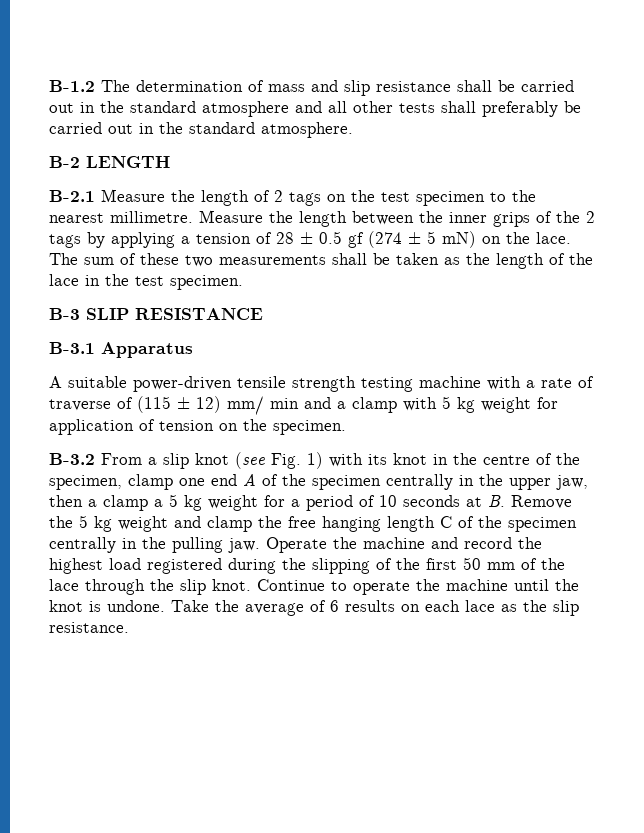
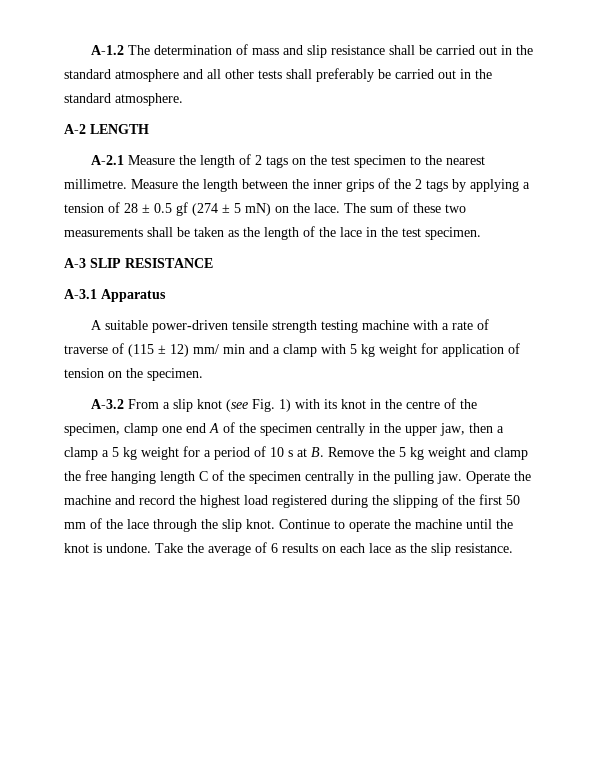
[49,80,95,92] B-1.2 -> [91,45,125,55] A-1.2
[49,156,80,168] B-2 -> [64,124,86,134] A-2
[49,190,95,202] B-2.1 -> [91,155,125,165] A-2.1
[49,308,80,320] B-3 -> [64,258,86,268] A-3
[49,342,95,354] B-3.1 -> [64,289,97,299] A-3.1
[49,453,95,465] B-3.2 -> [91,399,125,409] A-3.2
[403,495,460,507] seconds -> [288,450,293,457] s

